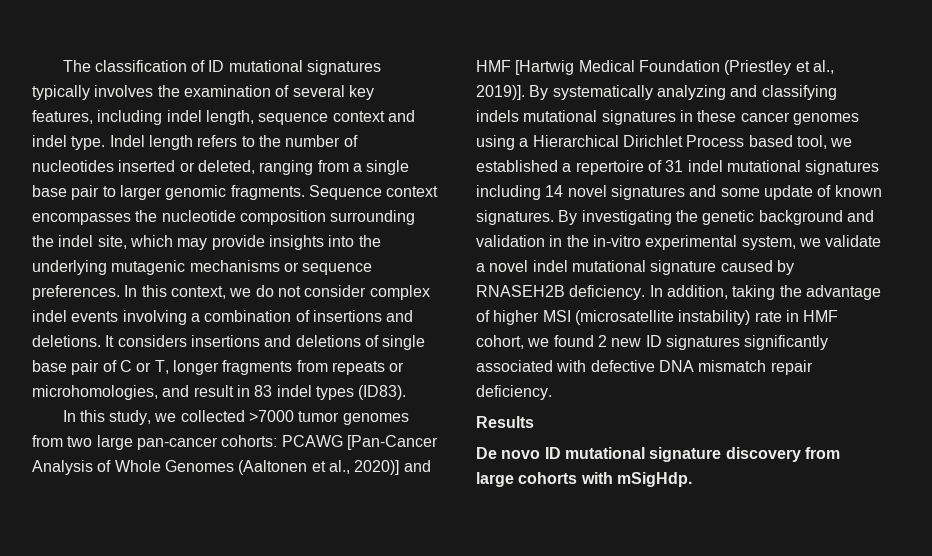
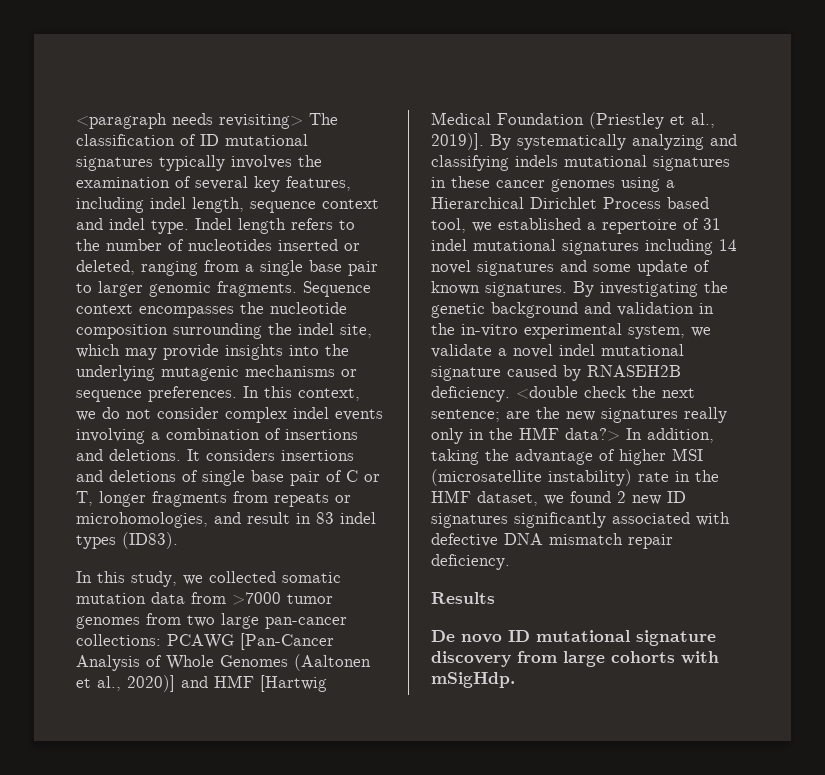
(62, 66) none -> [76,113,303,129] <paragraph needs revisiting>
(245, 416) none -> [282,572,341,583] [76,592,226,604] somatic mutation data from
[221,435,278,447] cohorts: -> [76,634,161,646] collections:
(646, 292) none -> [516,386,695,399] [431,407,727,423] [431,427,620,444] <double check the next sentence; are the new signatures really only in the HMF data?>
[803,310,839,322] [476,335,524,349] HMF cohort, -> [695,470,719,482] [431,490,538,506] the HMF dataset,

